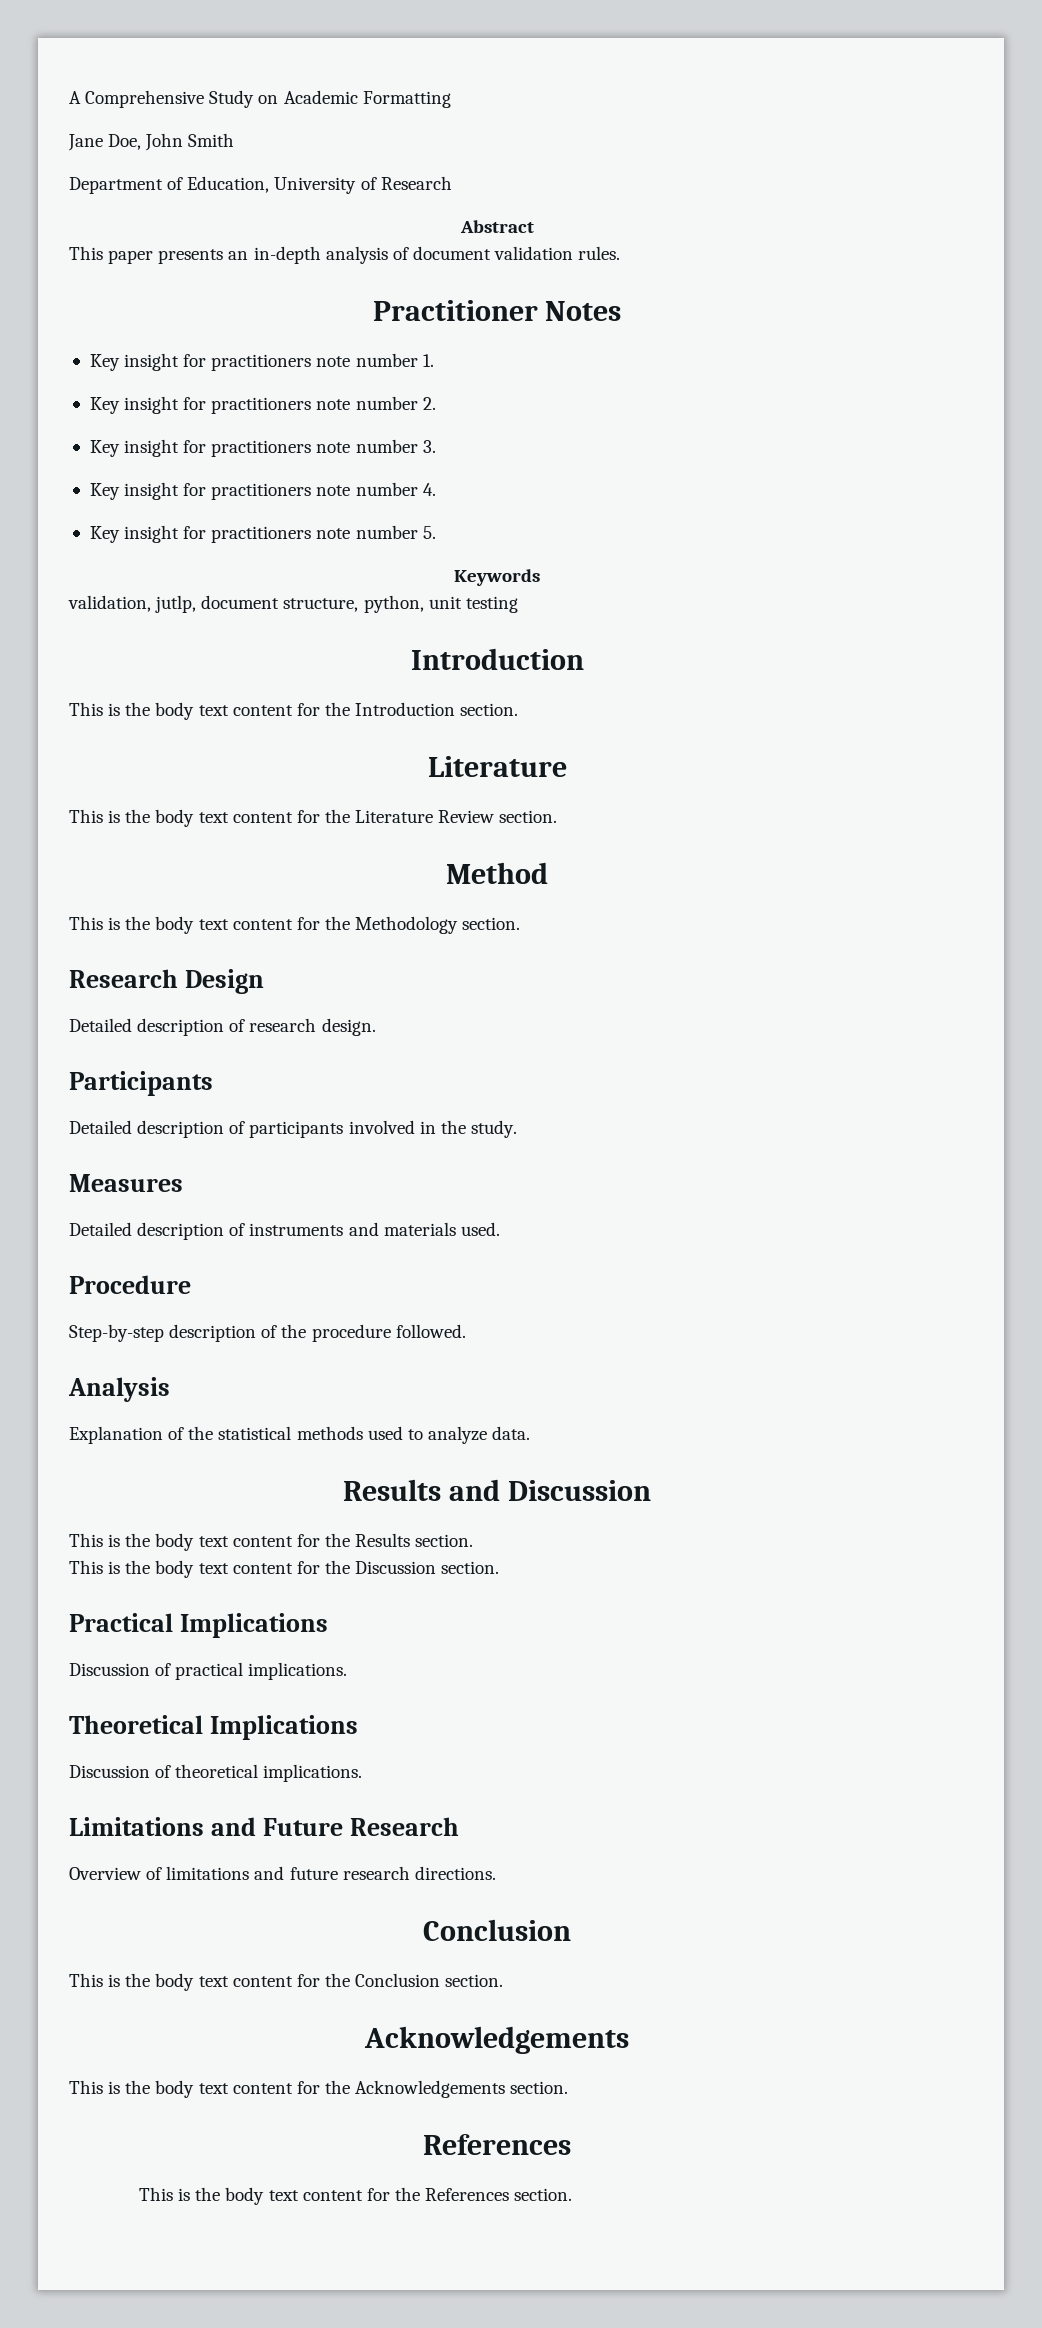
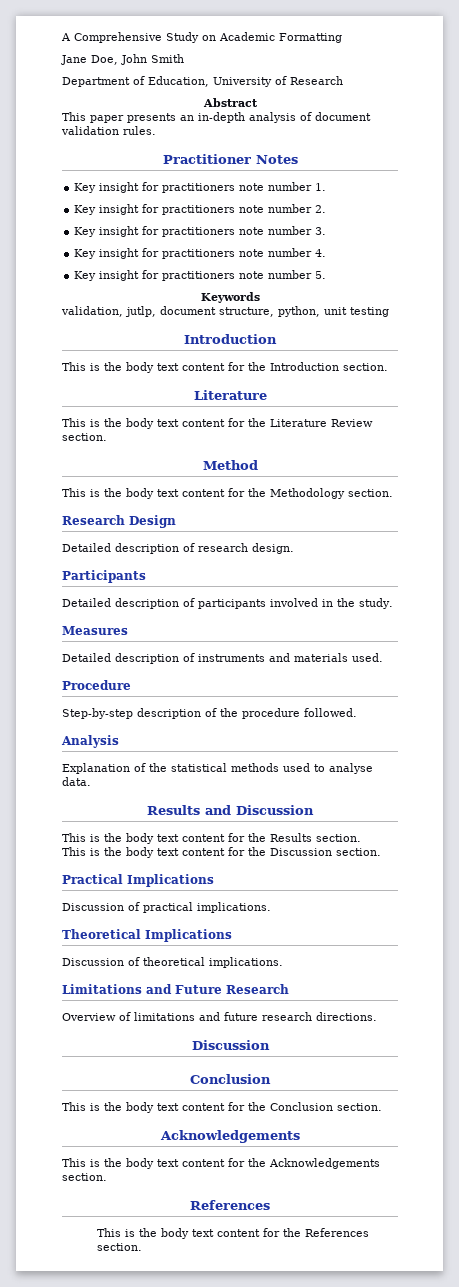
[427,1426,487,1444] analyze -> [329,763,373,774] analyse
(496, 1873) none -> [191,1040,270,1050] // Discussion

